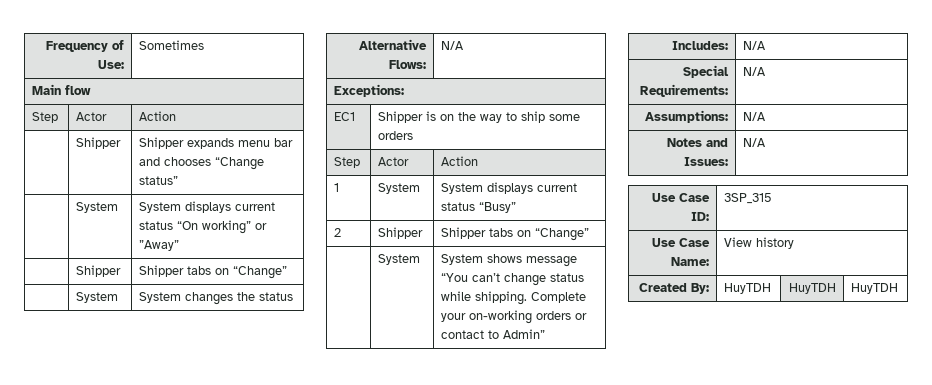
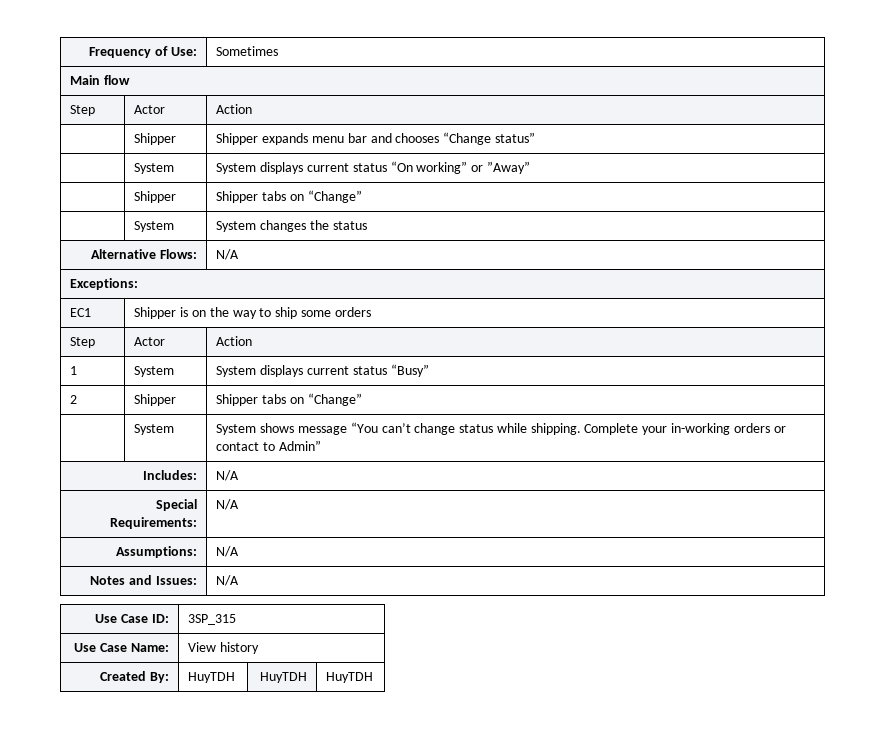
[468,310,532,324] on-working -> [670,423,730,435] in-working

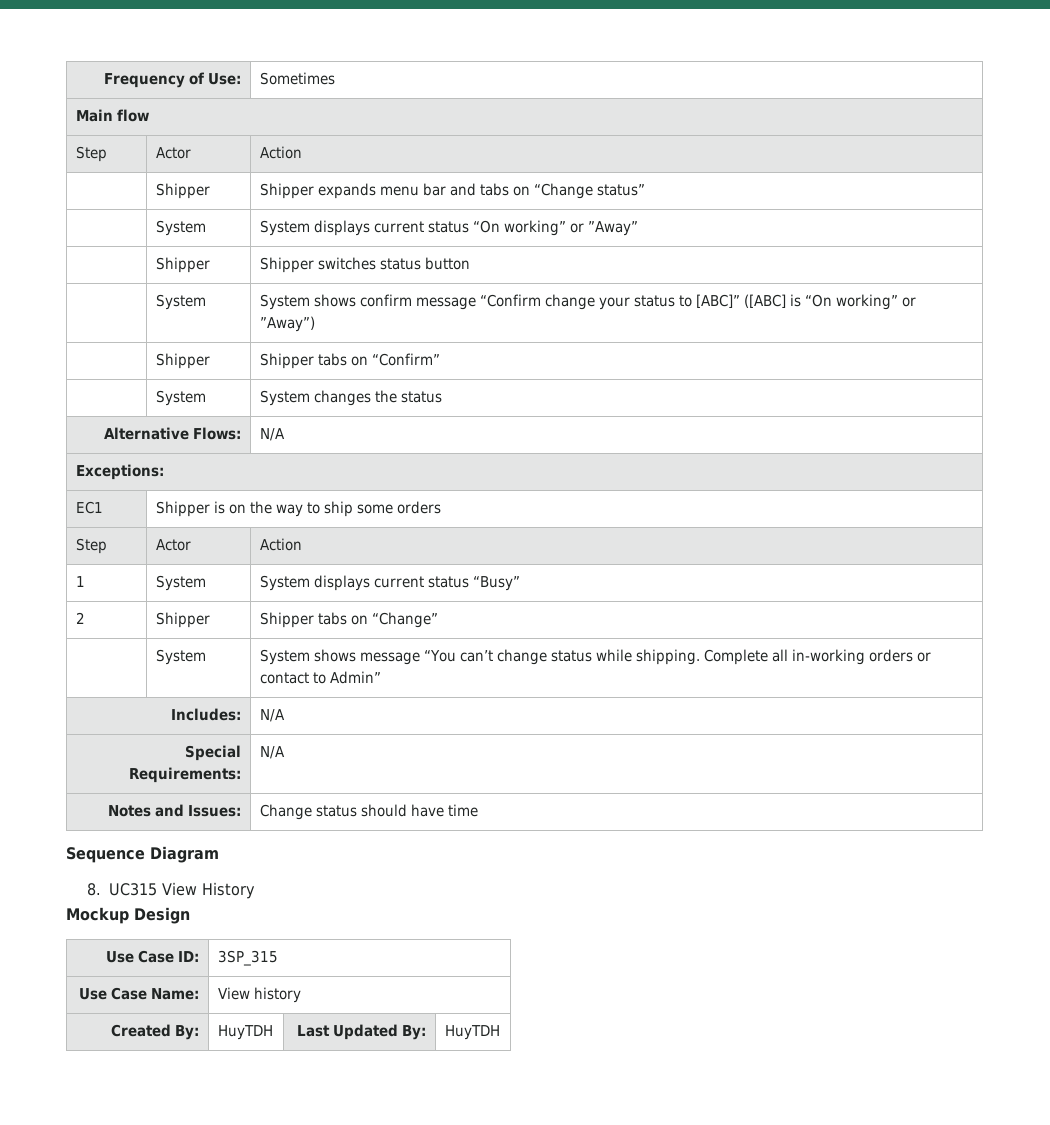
[395,133,440,143] chooses -> [479,183,530,196] tabs on
[134,191,177,203] [216,190,362,203] // | Shipper | Shipper tabs on “Change” -> [155,257,210,273] [259,257,470,273] [155,294,206,310] [259,294,916,310] [259,316,315,332] [155,353,210,369] [259,353,440,369] // | Shipper | Shipper switches status button // | System | System shows confirm message “Confirm change your status to [ABC]” ([ABC] is “On working” or ”Away”) // | Shipper | Shipper tabs on “Confirm”
[642,426,668,435] your -> [771,649,788,662] all
[115,546,197,558] [216,546,240,557] // Assumptions: | N/A -> (285, 752) none
[216,575,240,586] N/A -> [259,804,478,820] [66,846,219,863] [87,882,256,899] [66,907,190,924] Change status should have time // Sequence Diagram // 8. UC315 View History // Mockup Design
[259,672,307,683] HuyTDH -> [297,1024,427,1040] Last Updated By:

